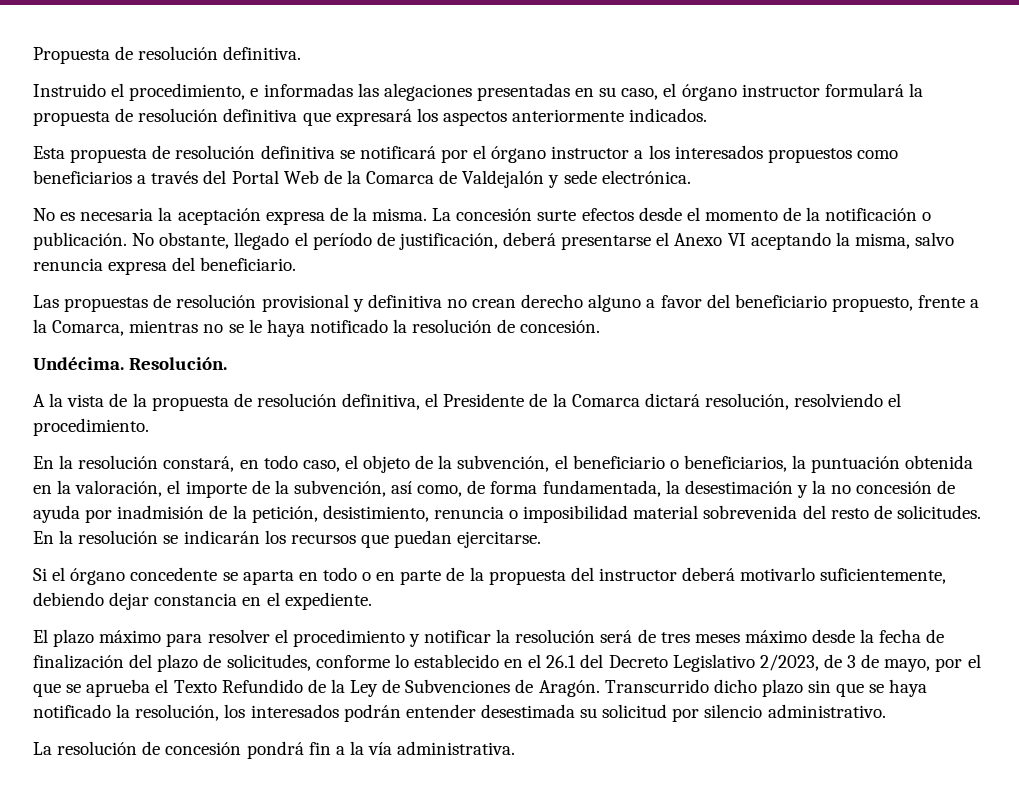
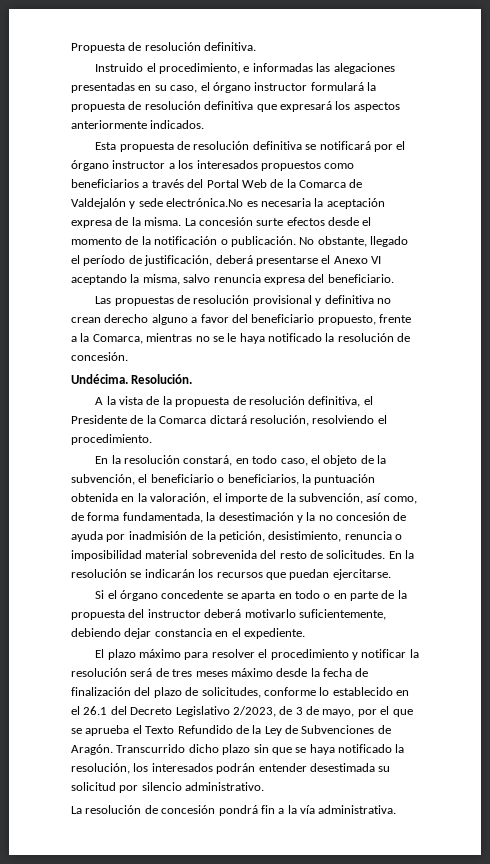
[601,170,691,184] [33,208,55,221] electrónica. // No -> [166,198,244,207] electrónica.No

